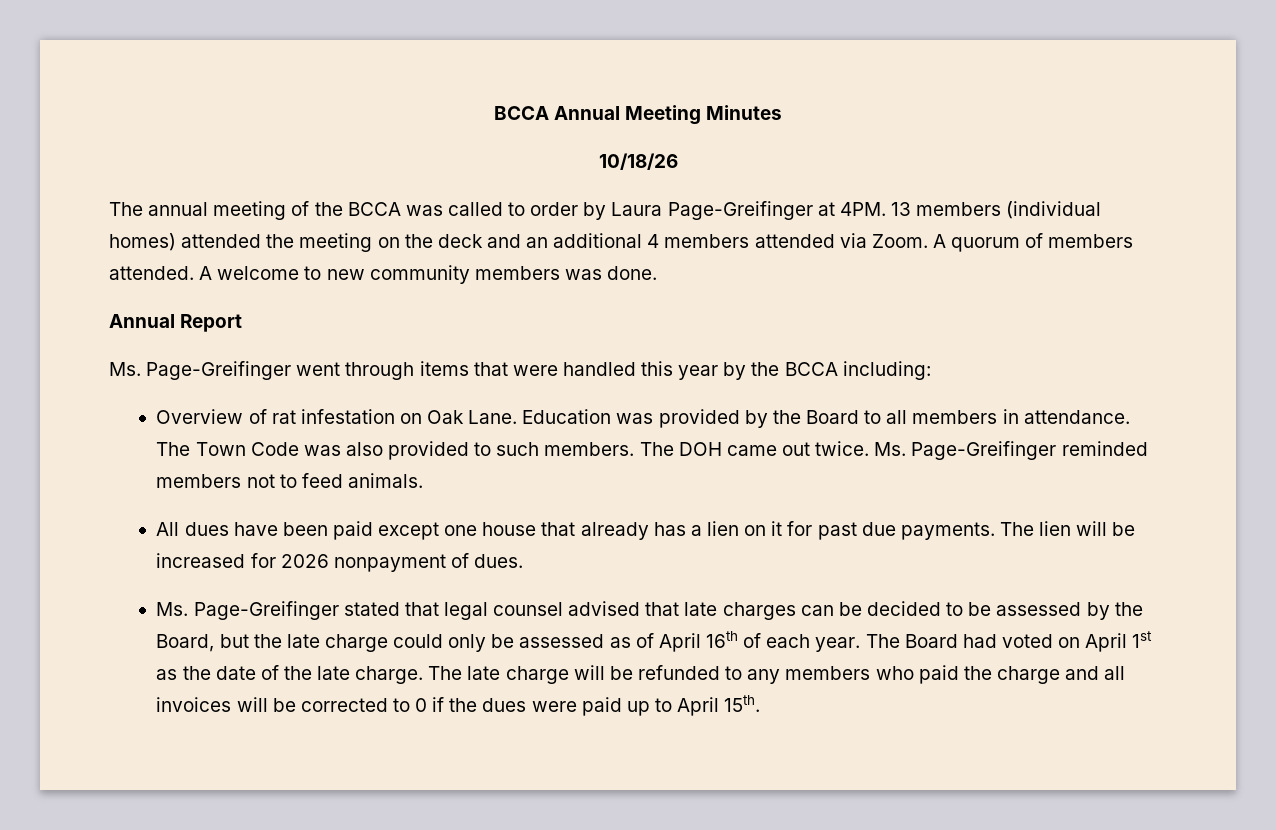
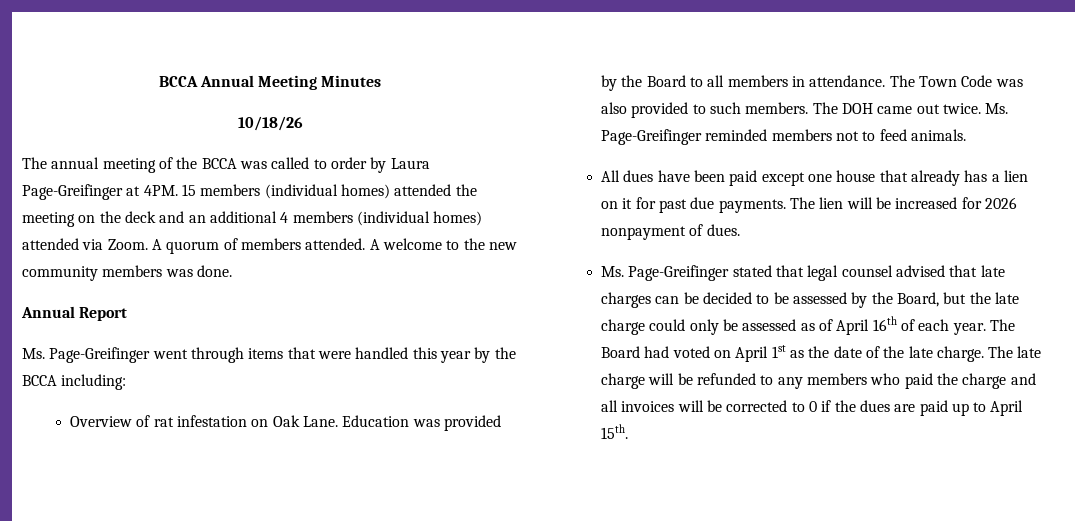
[890,202,911,216] 13 -> [181,184,196,196] 15
(750, 241) none -> [356,211,483,226] (individual homes)
(322, 273) none -> [463,238,485,250] the
[531,701,577,712] were -> [894,404,916,412] are

